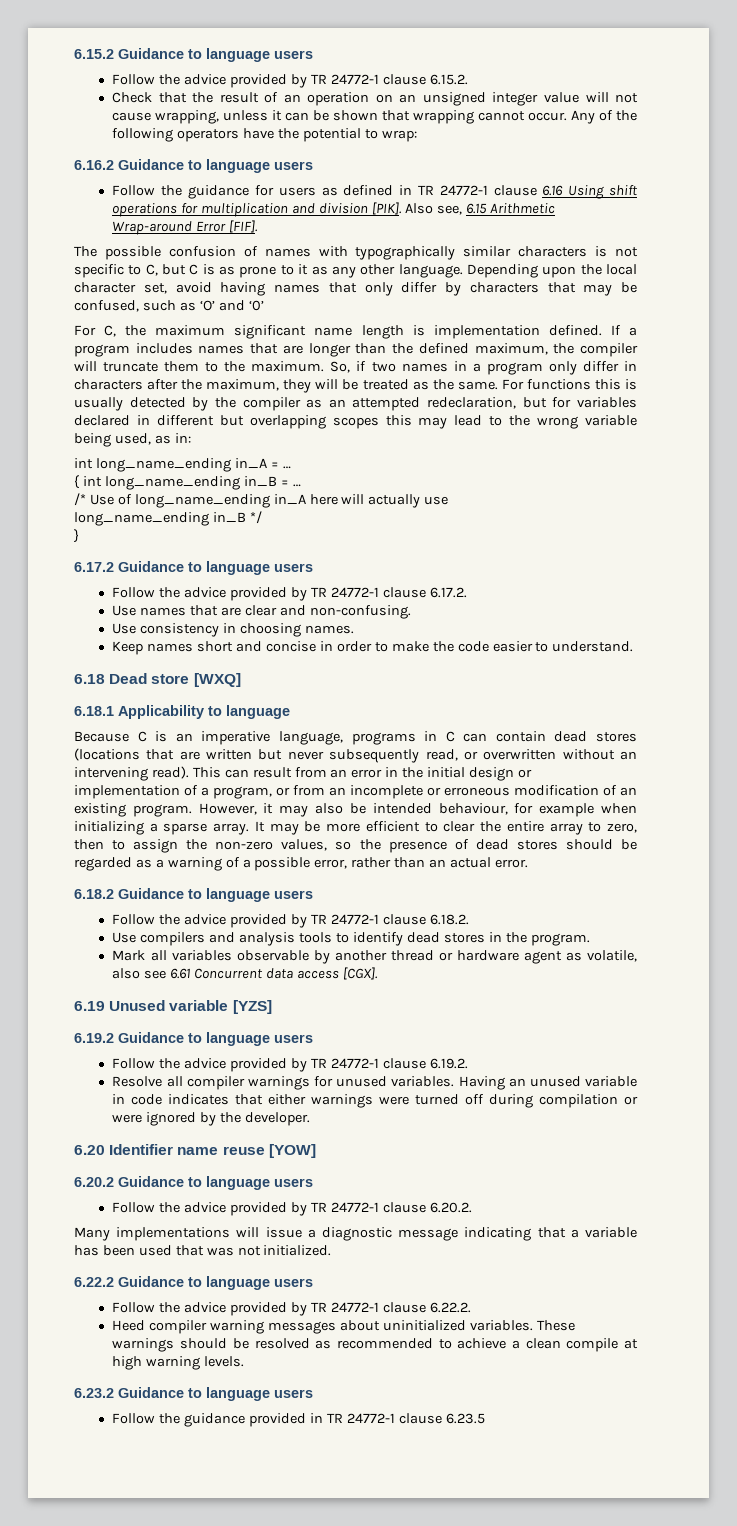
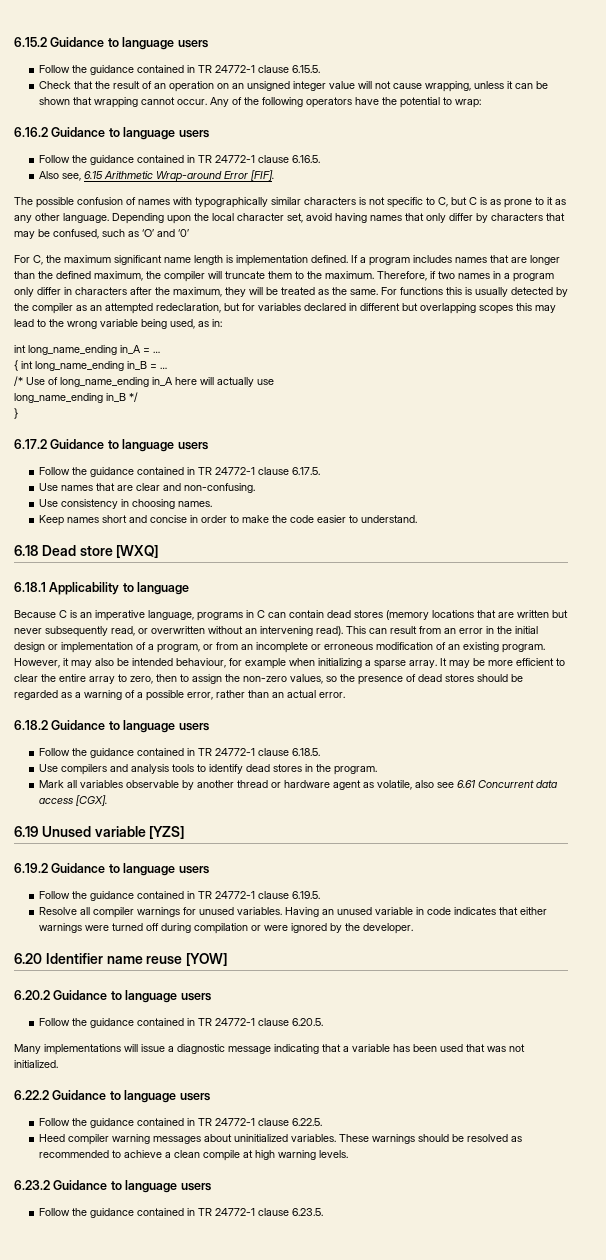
[184,74,468,88] advice provided by TR 24772-1 clause 6.15.2. -> [89,65,320,75] guidance contained in TR 24772-1 clause 6.15.5.
[254,185,639,199] [112,202,403,217] for users as defined in TR 24772-1 clause 6.16 Using shift operations for multiplication and division [PIK]. -> [136,155,320,163] contained in TR 24772-1 clause 6.16.5. //
[330,361,351,373] So, -> [377,271,427,281] Therefore,
[184,587,467,601] advice provided by TR 24772-1 clause 6.17.2. -> [89,467,320,477] guidance contained in TR 24772-1 clause 6.17.5.
[74,748,140,761] (locations -> [386,610,474,620] (memory locations
[184,914,469,928] advice provided by TR 24772-1 clause 6.18.2. -> [89,748,320,758] guidance contained in TR 24772-1 clause 6.18.5.
[184,1058,468,1072] advice provided by TR 24772-1 clause 6.19.2. -> [89,891,320,901] guidance contained in TR 24772-1 clause 6.19.5.
[184,1202,472,1216] advice provided by TR 24772-1 clause 6.20.2. -> [89,1018,323,1028] guidance contained in TR 24772-1 clause 6.20.5.
[184,1302,471,1316] advice provided by TR 24772-1 clause 6.22.2. -> [89,1118,322,1128] guidance contained in TR 24772-1 clause 6.22.5.
[249,1413,485,1427] provided in TR 24772-1 clause 6.23.5 -> [136,1208,323,1216] contained in TR 24772-1 clause 6.23.5.

